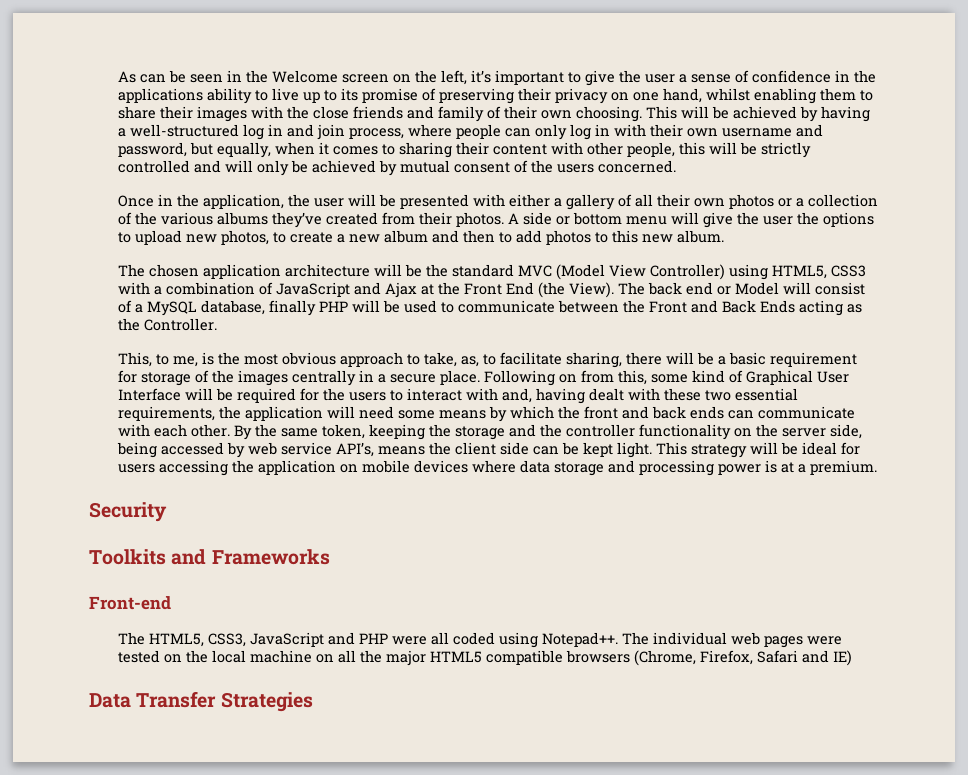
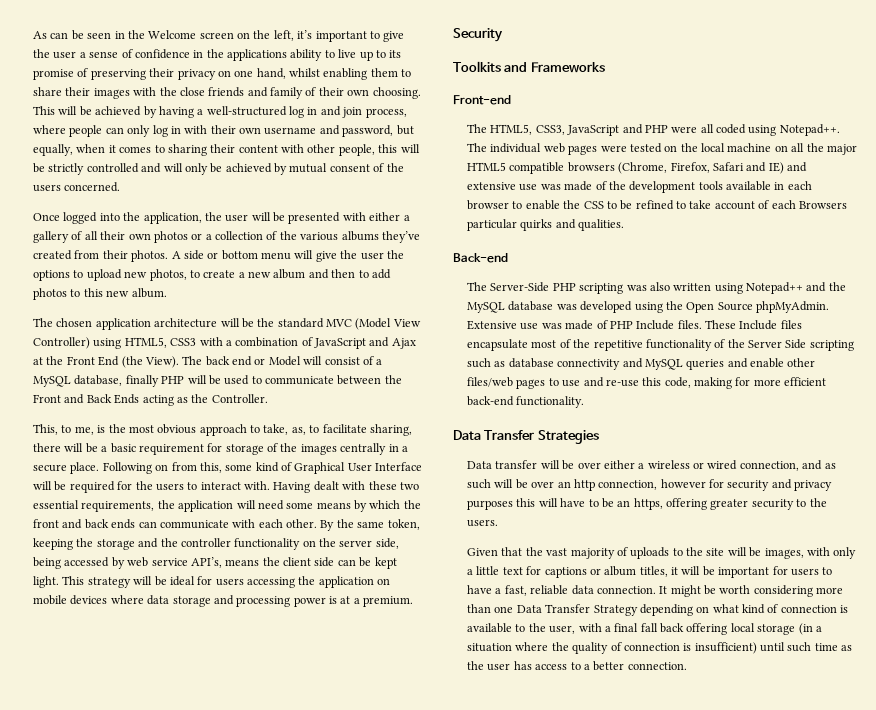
[157,194,173,206] in -> [63,212,120,224] logged into
[465,388,585,404] with and, having -> [244,481,311,493] with. Having
[89,691,313,712] // Data Transfer Strategies -> [787,162,808,172] [467,181,812,193] [467,200,847,210] [467,219,625,231] [453,253,508,263] [467,282,846,294] [467,301,830,313] [467,320,802,330] [467,339,854,351] [467,358,816,370] [467,377,827,389] [467,396,585,408] [453,430,599,444] [467,460,836,471] [467,479,833,491] [467,498,827,510] [467,519,499,527] [467,547,857,559] [467,566,833,578] [467,585,844,597] [467,604,849,616] [467,623,822,635] [467,642,853,654] [467,661,687,671] and extensive use was made of the development tools available in each browser to enable the CSS to be refined to take account of each Browsers particular quirks and qualities. // Back-end // The Server-Side PHP scripting was also written using Notepad++ and the MySQL database was developed using the Open Source phpMyAdmin. Extensive use was made of PHP Include files. These Include files encapsulate most of the repetitive functionality of the Server Side scripting such as database connectivity and MySQL queries and enable other files/web pages to use and re-use this code, making for more efficient back-end functionality. // Data Transfer Strategies // Data transfer will be over either a wireless or wired connection, and as such will be over an http connection, however for security and privacy purposes this will have to be an https, offering greater security to the users. // Given that the vast majority of uploads to the site will be images, with only a little text for captions or album titles, it will be important for users to have a fast, reliable data connection. It might be worth considering more than one Data Transfer Strategy depending on what kind of connection is available to the user, with a final fall back offering local storage (in a situation where the quality of connection is insufficient) until such time as the user has access to a better connection.

